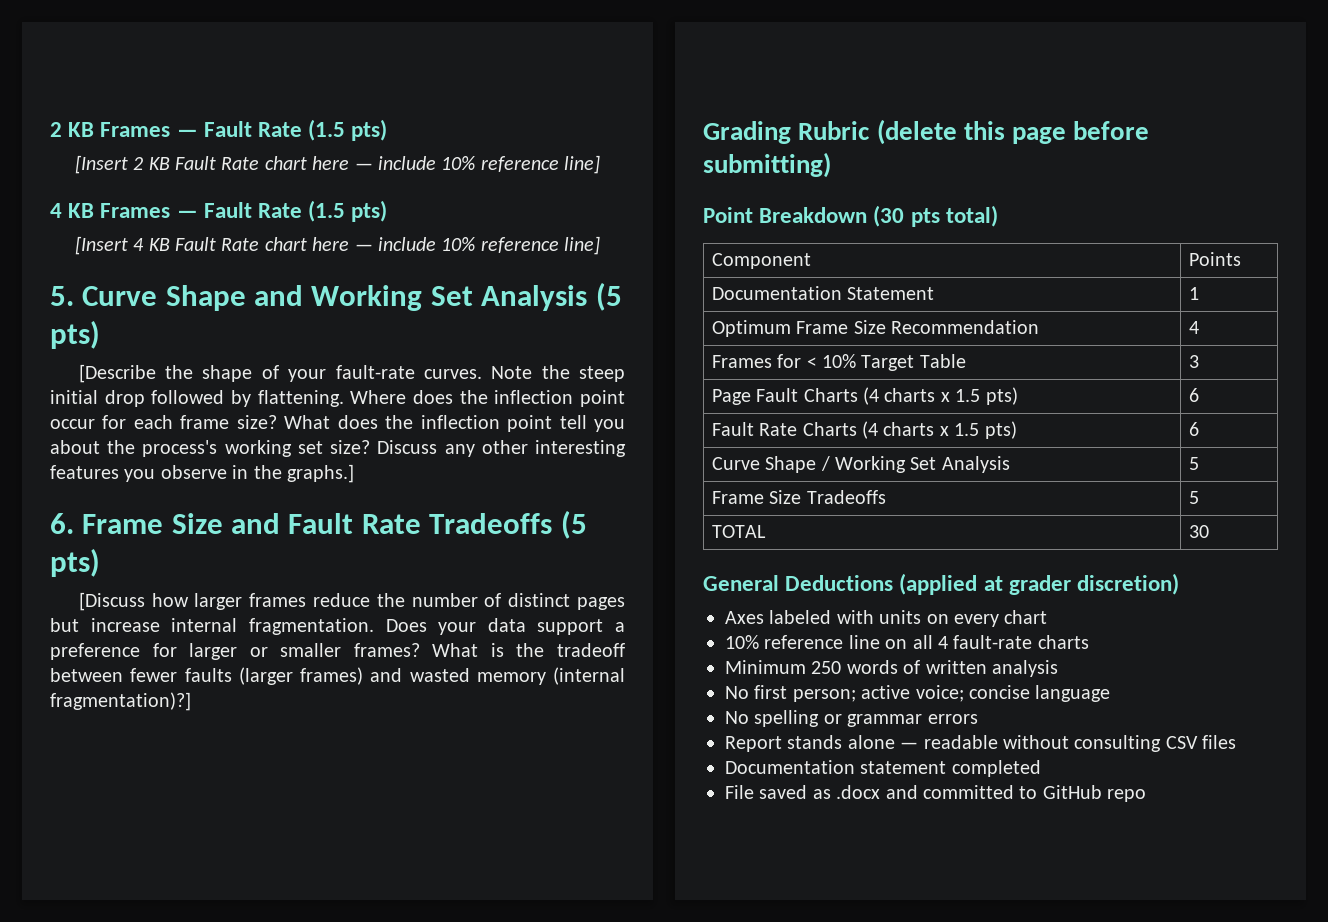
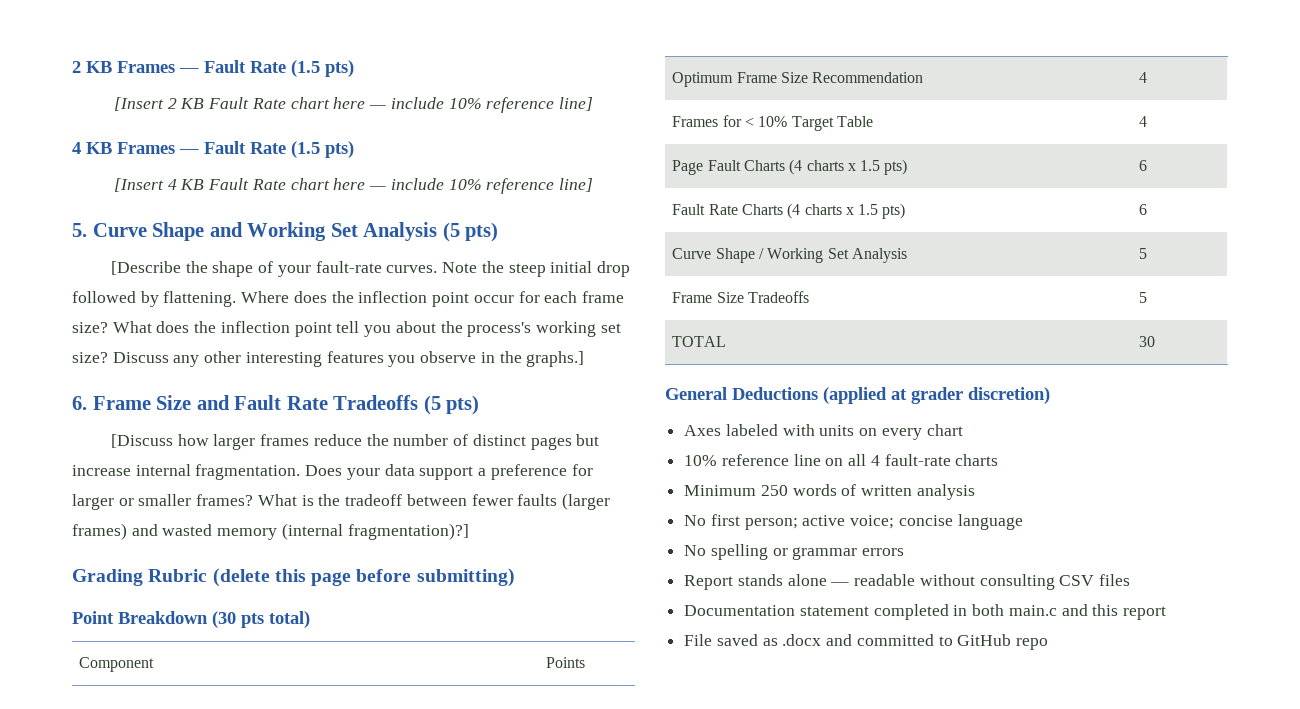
[711,286,935,300] [1188,287,1199,300] // Documentation Statement | 1 -> (586, 662) none
[1188,355,1199,368] 3 -> [1139,116,1148,127] 4
(1041, 768) none -> [953,604,1167,620] in both main.c and this report

